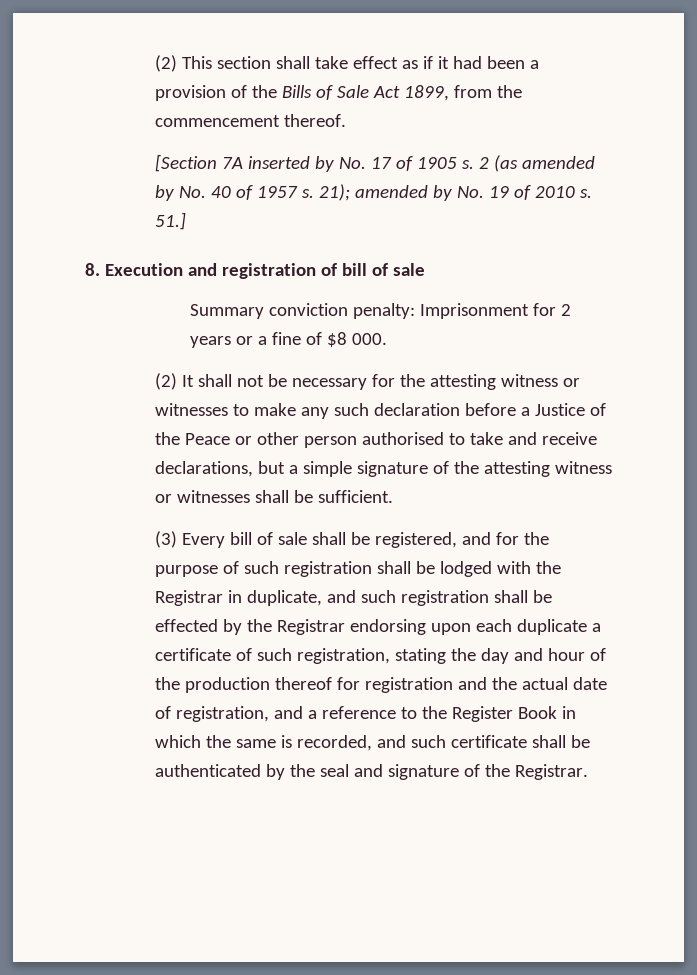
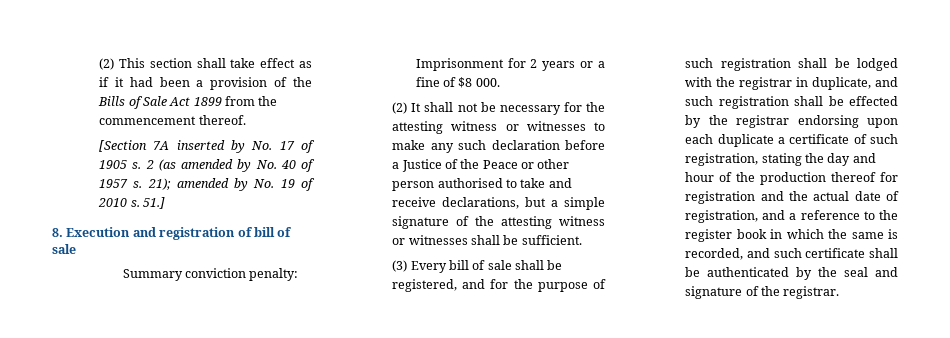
[403,85,449,101] 1899, -> [193,97,222,106] 1899
[154,590,223,606] Registrar -> [739,77,793,90] registrar
[276,619,345,635] Registrar -> [736,115,790,128] registrar
[451,706,557,722] Register Book -> [685,229,767,242] register book
[514,764,588,780] Registrar. -> [783,286,840,299] registrar.

